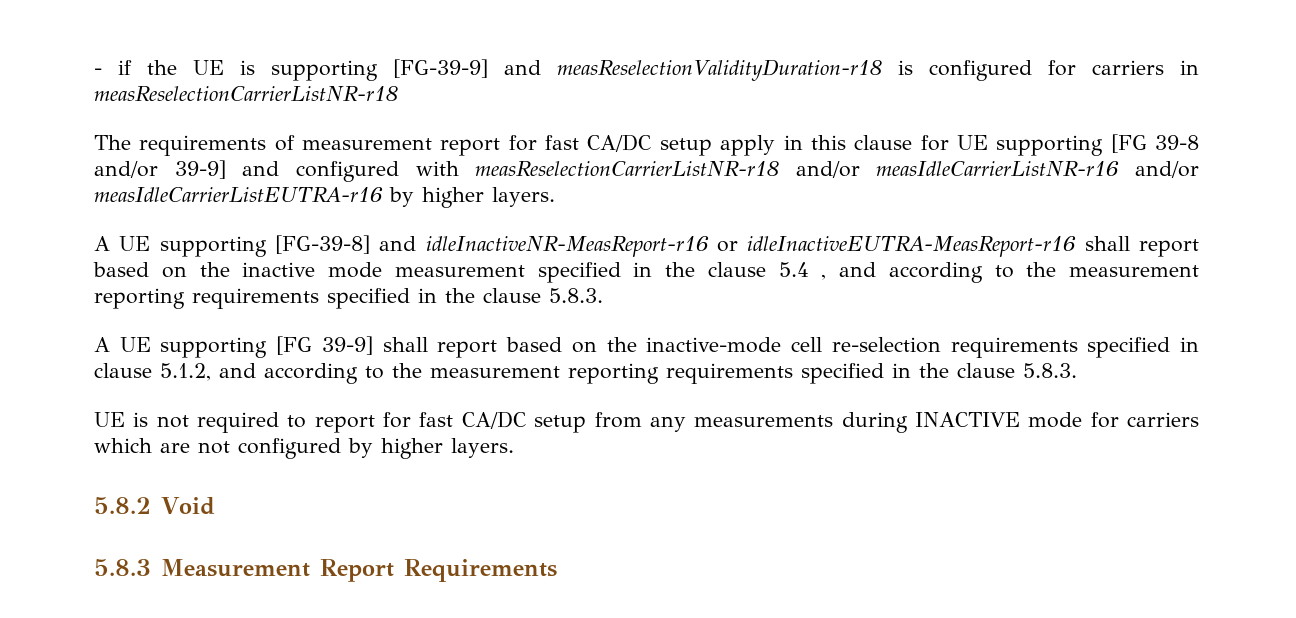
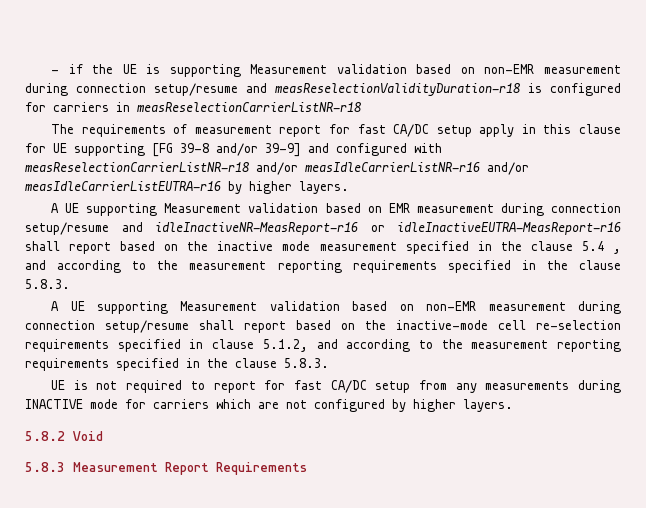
[393,59,489,78] [FG-39-9] -> [250,64,621,74] [25,83,238,96] Measurement validation based on non-EMR measurement during connection setup/resume
[275,235,371,254] [FG-39-8] -> [164,203,622,216] [25,222,109,235] Measurement validation based on EMR measurement during connection setup/resume
[276,336,373,355] [FG 39-9] -> [180,301,621,314] [25,320,189,333] Measurement validation based on non-EMR measurement during connection setup/resume

